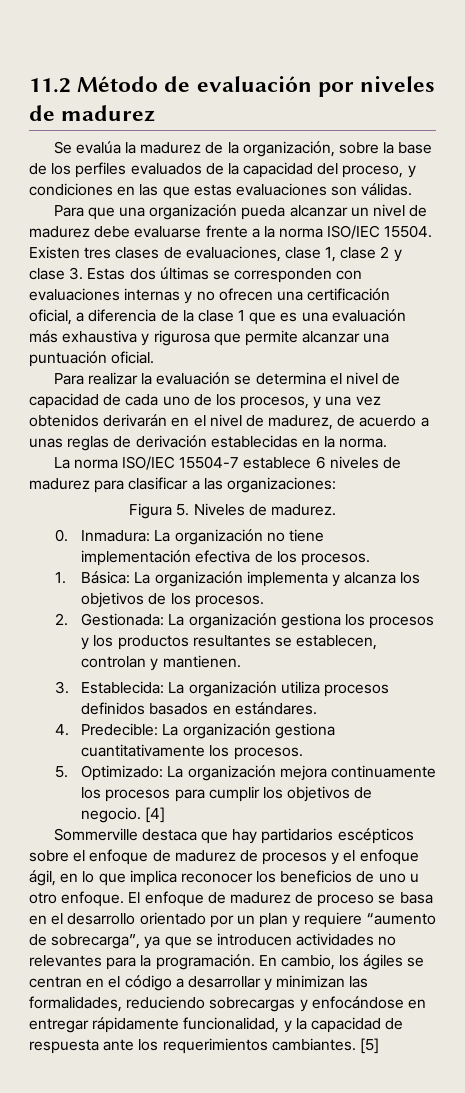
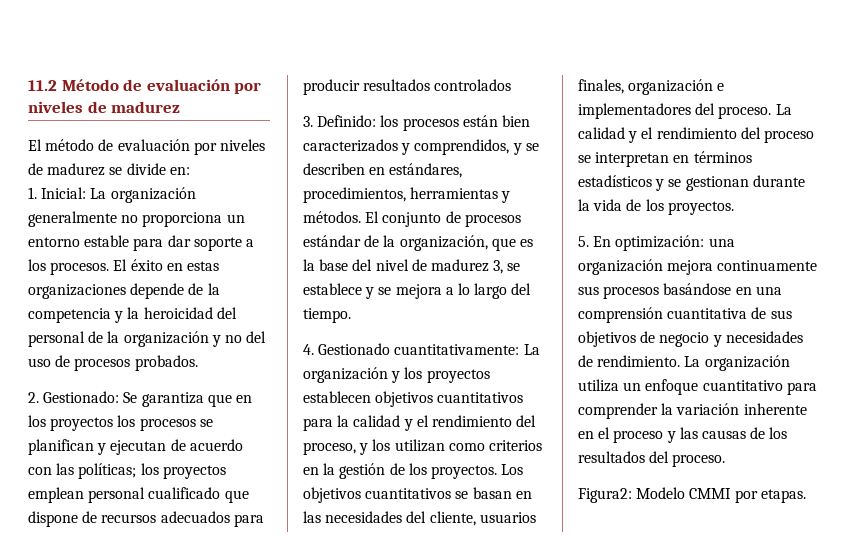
[53,141,433,157] [29,162,416,178] [29,183,413,199] [53,204,428,220] [29,225,433,239] [29,246,402,262] [29,267,363,283] [29,288,391,304] [29,309,406,325] [29,330,390,346] [29,351,155,367] [53,372,401,385] [29,393,381,409] [29,414,429,430] [29,435,388,451] [53,456,402,470] [29,477,336,493] [129,503,336,519] [55,529,324,545] [81,550,370,566] [55,571,421,587] [81,592,264,608] [55,613,435,629] [81,635,378,650] [81,655,241,671] [55,681,389,697] [81,702,317,715] [55,723,335,739] [81,744,303,760] [55,765,436,781] [81,786,373,802] [81,807,166,823] [53,828,414,844] [29,849,419,865] [29,870,419,886] [29,891,433,907] [29,912,436,928] [29,933,397,949] [29,954,425,970] [29,975,369,991] [29,996,426,1012] [29,1017,404,1033] [29,1038,379,1054] Se evalúa la madurez de la organización, sobre la base de los perfiles evaluados de la capacidad del proceso, y condiciones en las que estas evaluaciones son válidas. // Para que una organización pueda alcanzar un nivel de madurez debe evaluarse frente a la norma ISO/IEC 15504. Existen tres clases de evaluaciones, clase 1, clase 2 y clase 3. Estas dos últimas se corresponden con evaluaciones internas y no ofrecen una certificación oficial, a diferencia de la clase 1 que es una evaluación más exhaustiva y rigurosa que permite alcanzar una puntuación oficial. // Para realizar la evaluación se determina el nivel de capacidad de cada uno de los procesos, y una vez obtenidos derivarán en el nivel de madurez, de acuerdo a unas reglas de derivación establecidas en la norma. // La norma ISO/IEC 15504-7 establece 6 niveles de madurez para clasificar a las organizaciones: // Figura 5. Niveles de madurez. // 0. Inmadura: La organización no tiene implementación efectiva de los procesos. // 1. Básica: La organización implementa y alcanza los objetivos de los procesos. // 2. Gestionada: La organización gestiona los procesos y los productos resultantes se establecen, controlan y mantienen. // 3. Establecida: La organización utiliza procesos definidos basados en estándares. // 4. Predecible: La organización gestiona cuantitativamente los procesos. // 5. Optimizado: La organización mejora continuamente los procesos para cumplir los objetivos de negocio. [4] // Sommerville destaca que hay partidarios escépticos sobre el enfoque de madurez de procesos y el enfoque ágil, en lo que implica reconocer los beneficios de uno u otro enfoque. El enfoque de madurez de proceso se basa en el desarrollo orientado por un plan y requiere “aumento de sobrecarga”, ya que se introducen actividades no relevantes para la programación. En cambio, los ágiles se centran en el código a desarrollar y minimizan las formalidades, reduciendo sobrecargas y enfocándose en entregar rápidamente funcionalidad, y la capacidad de respuesta ante los requerimientos cambiantes. [5] -> [28,139,265,155] [28,163,190,176] [28,187,196,203] [28,211,245,227] [28,235,254,251] [28,259,219,275] [28,283,220,299] [28,307,237,323] [28,331,267,347] [28,355,198,371] [28,391,252,407] [28,415,213,431] [28,439,243,455] [28,463,226,479] [28,487,249,503] [28,511,264,527] [303,79,512,95] [303,115,530,131] [303,139,539,155] [303,163,463,178] [303,187,511,203] [303,211,521,227] [303,235,533,251] [303,259,521,274] [303,283,532,299] [303,308,351,323] [303,343,540,355] [303,367,490,383] [303,391,524,407] [303,415,537,431] [303,439,542,455] [303,463,524,479] [303,487,532,503] [303,511,536,526] [578,79,725,95] [578,103,792,119] [578,127,814,143] [578,151,752,167] [578,175,805,191] [578,199,734,215] [578,235,735,251] [578,259,818,275] [578,283,782,299] [578,307,792,323] [578,331,803,347] [578,355,790,371] [578,379,817,395] [578,403,807,419] [578,427,788,443] [578,451,726,467] [578,487,806,503] El método de evaluación por niveles de madurez se divide en: // 1. Inicial: La organización generalmente no proporciona un entorno estable para dar soporte a los procesos. El éxito en estas organizaciones depende de la competencia y la heroicidad del personal de la organización y no del uso de procesos probados. // 2. Gestionado: Se garantiza que en los proyectos los procesos se planifican y ejecutan de acuerdo con las políticas; los proyectos emplean personal cualificado que dispone de recursos adecuados para producir resultados controlados // 3. Definido: los procesos están bien caracterizados y comprendidos, y se describen en estándares, procedimientos, herramientas y métodos. El conjunto de procesos estándar de la organización, que es la base del nivel de madurez 3, se establece y se mejora a lo largo del tiempo. // 4. Gestionado cuantitativamente: La organización y los proyectos establecen objetivos cuantitativos para la calidad y el rendimiento del proceso, y los utilizan como criterios en la gestión de los proyectos. Los objetivos cuantitativos se basan en las necesidades del cliente, usuarios finales, organización e implementadores del proceso. La calidad y el rendimiento del proceso se interpretan en términos estadísticos y se gestionan durante la vida de los proyectos. // 5. En optimización: una organización mejora continuamente sus procesos basándose en una comprensión cuantitativa de sus objetivos de negocio y necesidades de rendimiento. La organización utiliza un enfoque cuantitativo para comprender la variación inherente en el proceso y las causas de los resultados del proceso. // Figura2: Modelo CMMI por etapas.

